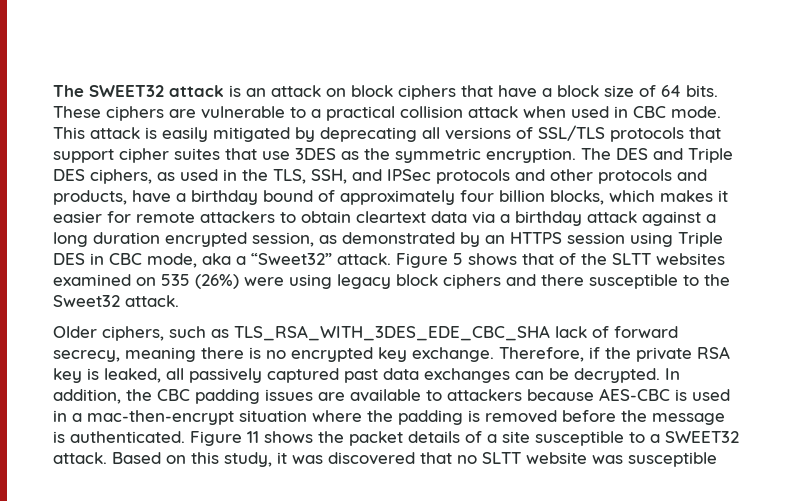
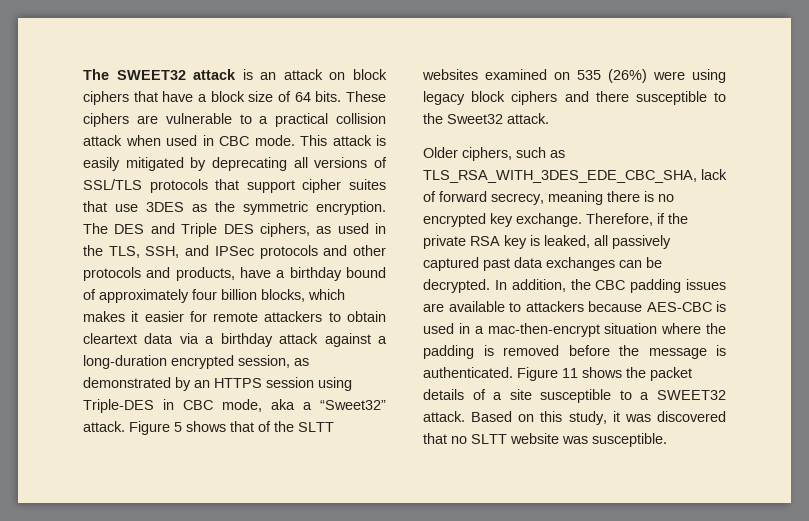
[53,232,160,247] long duration -> [83,355,167,369] long-duration
[678,232,723,247] [53,253,85,265] Triple DES -> [83,399,154,413] Triple-DES
[234,325,550,341] TLS_RSA_WITH_3DES_EDE_CBC_SHA -> [423,170,697,183] TLS_RSA_WITH_3DES_EDE_CBC_SHA,
[628,452,717,467] susceptible -> [592,433,667,447] susceptible.

